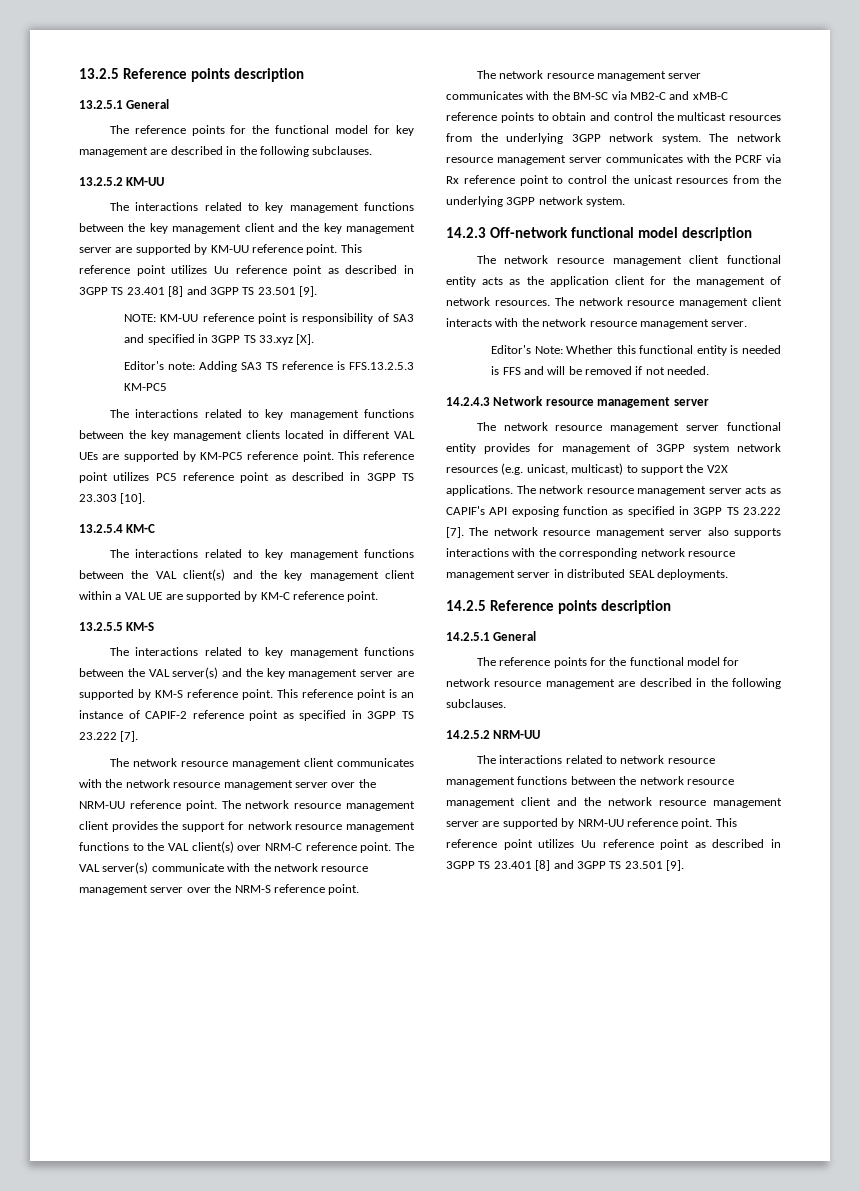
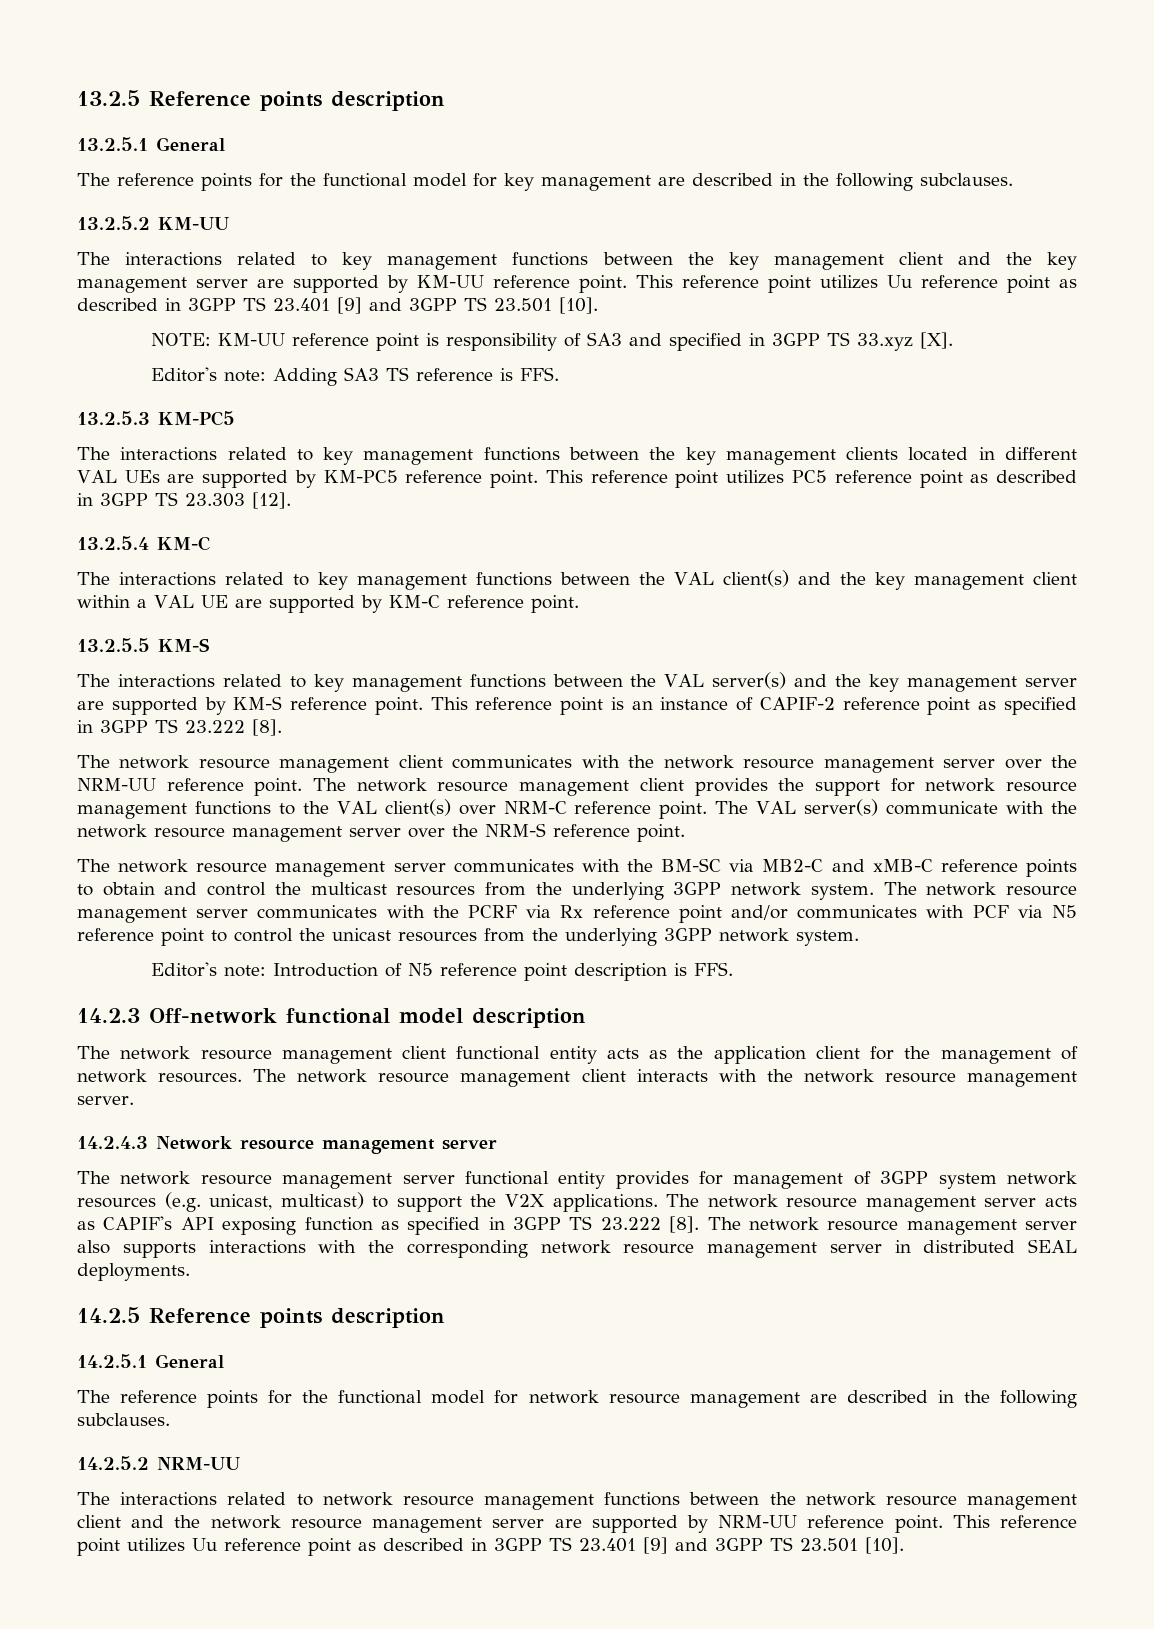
[168,286,317,297] [8] and 3GPP TS 23.501 [9]. -> [337,297,598,314] [9] and 3GPP TS 23.501 [10].
[349,362,414,370] FFS.13.2.5.3 -> [519,367,559,381] [77,411,150,425] FFS. // 13.2.5.3
[120,493,146,504] [10]. -> [252,492,291,509] [12].
[120,731,139,742] [7]. -> [252,719,282,736] [8].
(549, 180) none -> [731,905,1078,920] [77,928,204,946] and/or communicates with PCF via N5 reference point
(626, 202) none -> [150,962,733,981] // Editor's note: Introduction of N5 reference point description is FFS.
[491,345,781,356] [491,366,710,375] // Editor's Note: Whether this functional entity is needed is FFS and will be removed if not needed. -> (134, 1100) none
[446,527,464,538] [7]. -> [669,1216,700,1233] [8].
[535,860,684,871] [8] and 3GPP TS 23.501 [9]. -> [643,1537,904,1554] [9] and 3GPP TS 23.501 [10].

